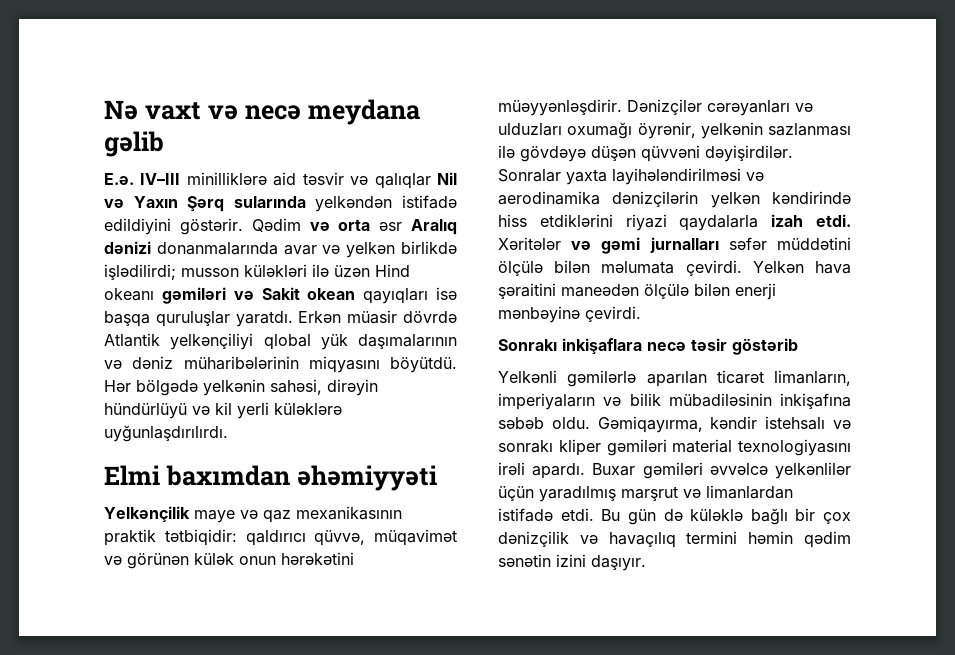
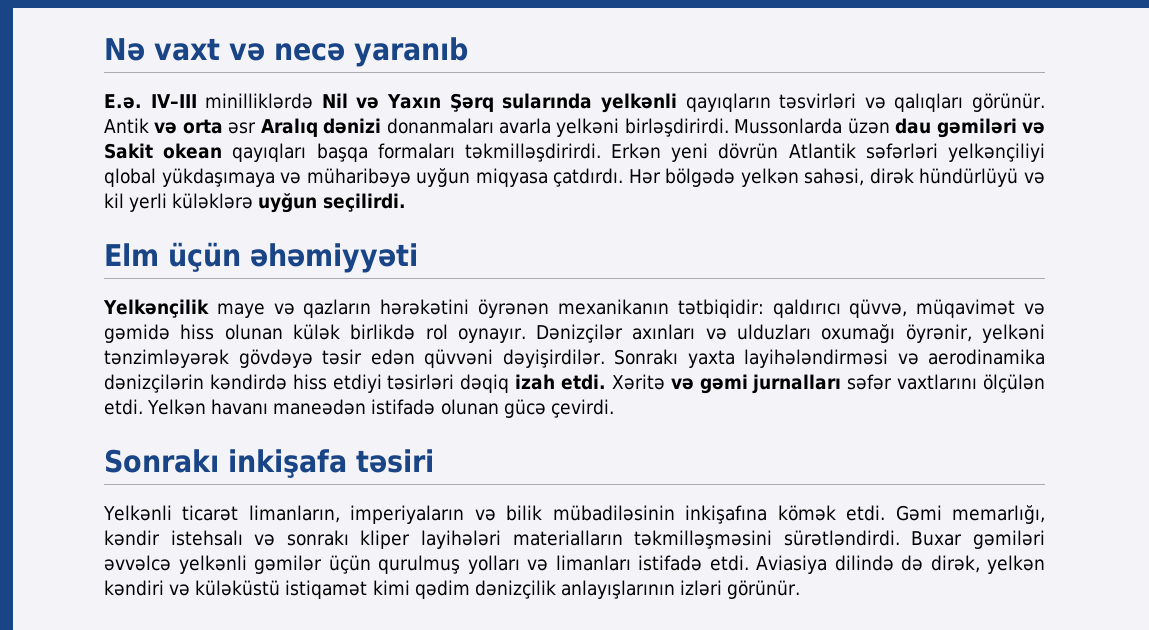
[307,99,420,125] [104,131,164,157] meydana gəlib -> [354,37,468,67] yaranıb
[186,172,431,189] minilliklərə aid təsvir və qalıqlar -> [205,93,314,109] minilliklərdə
[315,195,457,212] [104,218,301,235] yelkəndən istifadə edildiyini göstərir. Qədim -> [600,93,1046,113] [104,118,149,133] yelkənli qayıqların təsvirləri və qalıqları görünür. Antik
[156,241,458,258] [104,264,410,280] [104,288,154,301] donanmalarında avar və yelkən birlikdə işlədilirdi; musson küləkləri ilə üzən Hind okeanı -> [386,118,932,137] donanmaları avarla yelkəni birləşdirirdi. Mussonlarda üzən dau
[436,287,457,300] [104,310,458,327] [104,333,457,350] [104,356,457,373] [104,379,378,396] isə başqa quruluşlar yaratdı. Erkən müasir dövrdə Atlantik yelkənçiliyi qlobal yük daşımalarının və dəniz müharibələrinin miqyasını böyütdü. Hər bölgədə yelkənin sahəsi, dirəyin -> [316,143,1046,162] [104,168,914,187] başqa formaları təkmilləşdirirdi. Erkən yeni dövrün Atlantik səfərləri yelkənçiliyi qlobal yükdaşımaya və müharibəyə uyğun miqyasa çatdırdı. Hər bölgədə yelkən sahəsi, dirək
[104,425,228,442] [104,465,290,486] uyğunlaşdırılırdı. // Elmi baxımdan -> [258,193,406,213] [104,242,241,272] uyğun seçilirdi. // Elm üçün
[263,506,402,523] [104,529,156,546] qaz mexanikasının praktik -> [303,299,669,318] qazların hərəkətini öyrənən mexanikanın
[127,552,354,569] [498,99,813,116] [498,122,851,139] [498,145,793,162] [498,168,764,185] [498,191,851,208] [498,214,759,231] görünən külək onun hərəkətini müəyyənləşdirir. Dənizçilər cərəyanları və ulduzları oxumağı öyrənir, yelkənin sazlanması ilə gövdəyə düşən qüvvəni dəyişirdilər. Sonralar yaxta layihələndirilməsi və aerodinamika dənizçilərin yelkən kəndirində hiss etdiklərini riyazi qaydalarla -> [104,324,1046,343] [104,349,1045,368] [104,374,510,393] gəmidə hiss olunan külək birlikdə rol oynayır. Dənizçilər axınları və ulduzları oxumağı öyrənir, yelkəni tənzimləyərək gövdəyə təsir edən qüvvəni dəyişirdilər. Sonrakı yaxta layihələndirməsi və aerodinamika dənizçilərin kəndirdə hiss etdiyi təsirləri dəqiq
[498,237,561,250] Xəritələr -> [611,374,665,390] Xəritə
[777,237,851,250] [498,260,851,276] [498,283,776,300] [498,306,641,323] [498,338,798,355] müddətini ölçülə bilən məlumata çevirdi. Yelkən hava şəraitini maneədən ölçülə bilən enerji mənbəyinə çevirdi. // Sonrakı inkişaflara necə təsir göstərib -> [897,374,1045,393] [104,399,614,418] [104,449,434,478] vaxtlarını ölçülən etdi. Yelkən havanı maneədən istifadə olunan gücə çevirdi. // Sonrakı inkişafa təsiri
[567,370,707,387] gəmilərlə aparılan -> (172, 513) none
[498,416,703,433] səbəb oldu. Gəmiqayırma, -> [777,505,1046,524] kömək etdi. Gəmi memarlığı,
[606,439,851,456] [498,462,851,479] [498,485,793,502] [498,508,851,525] [498,531,851,548] [498,554,646,571] gəmiləri material texnologiyasını irəli apardı. Buxar gəmiləri əvvəlcə yelkənlilər üçün yaradılmış marşrut və limanlardan istifadə etdi. Bu gün də küləklə bağlı bir çox dənizçilik və havaçılıq termini həmin qədim sənətin izini daşıyır. -> [421,530,1046,549] [104,555,1045,574] [104,580,801,599] layihələri materialların təkmilləşməsini sürətləndirdi. Buxar gəmiləri əvvəlcə yelkənli gəmilər üçün qurulmuş yolları və limanları istifadə etdi. Aviasiya dilində də dirək, yelkən kəndiri və küləküstü istiqamət kimi qədim dənizçilik anlayışlarının izləri görünür.

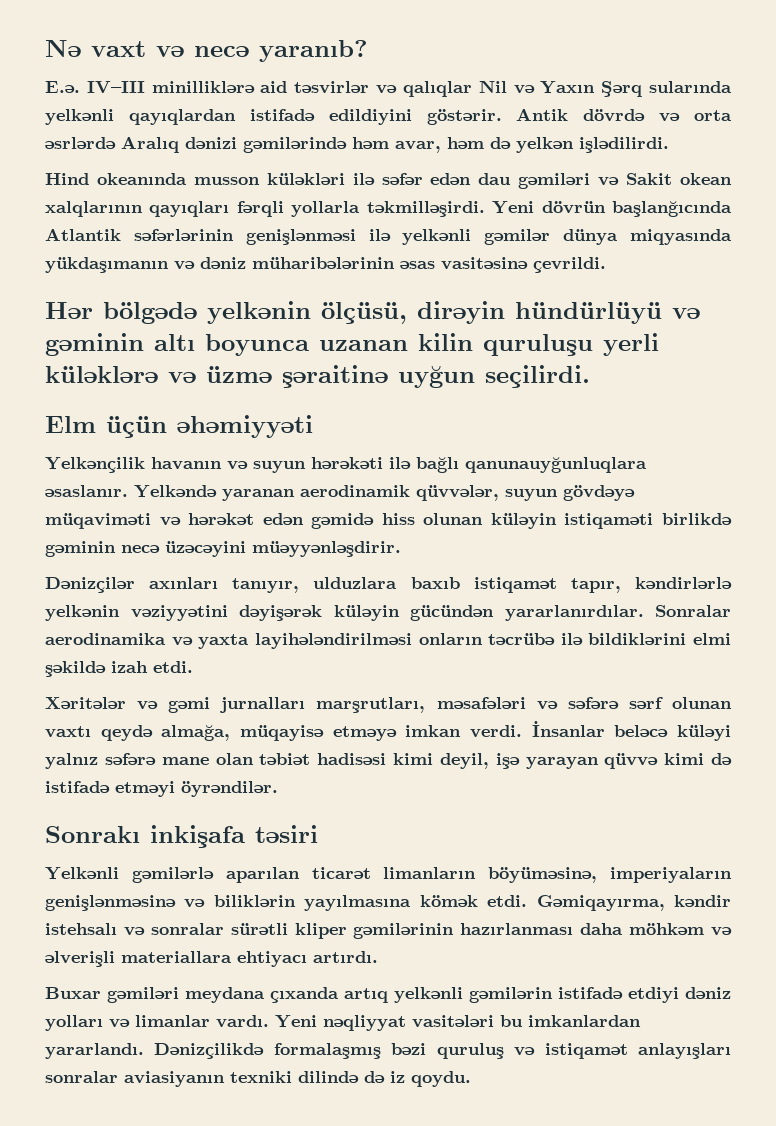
[354,37,468,67] yaranıb -> [259,40,368,62] yaranıb?
[205,93,314,109] minilliklərdə -> [151,81,472,97] minilliklərə aid təsvirlər və qalıqlar
[685,93,1046,112] [104,118,149,133] qayıqların təsvirləri və qalıqları görünür. Antik -> [128,108,646,125] qayıqlardan istifadə edildiyini göstərir. Antik dövrdə
[228,122,257,134] əsr -> [45,137,116,149] əsrlərdə
[386,118,890,137] donanmaları avarla yelkəni birləşdirirdi. Mussonlarda üzən -> [243,137,669,153] [45,173,472,185] gəmilərində həm avar, həm də yelkən işlədilirdi. // Hind okeanında musson küləkləri ilə səfər edən
[232,143,1046,162] [104,168,1045,187] [104,193,254,212] qayıqları başqa formaları təkmilləşdirirdi. Erkən yeni dövrün Atlantik səfərləri yelkənçiliyi qlobal yükdaşımaya və müharibəyə uyğun miqyasa çatdırdı. Hər bölgədə yelkən sahəsi, dirək hündürlüyü və kil yerli küləklərə -> [45,201,733,217] [45,228,732,245] [45,257,606,273] [45,301,700,324] [45,333,659,356] [45,365,388,388] xalqlarının qayıqları fərqli yollarla təkmilləşirdi. Yeni dövrün başlanğıcında Atlantik səfərlərinin genişlənməsi ilə yelkənli gəmilər dünya miqyasında yükdaşımanın və dəniz müharibələrinin əsas vasitəsinə çevrildi. // Hər bölgədə yelkənin ölçüsü, dirəyin hündürlüyü və gəminin altı boyunca uzanan kilin quruluşu yerli küləklərə və üzmə şəraitinə
[216,299,1045,318] [104,324,1046,343] [104,349,1045,368] [104,374,510,393] maye və qazların hərəkətini öyrənən mexanikanın tətbiqidir: qaldırıcı qüvvə, müqavimət və gəmidə hiss olunan külək birlikdə rol oynayır. Dənizçilər axınları və ulduzları oxumağı öyrənir, yelkəni tənzimləyərək gövdəyə təsir edən qüvvəni dəyişirdilər. Sonrakı yaxta layihələndirməsi və aerodinamika dənizçilərin kəndirdə hiss etdiyi təsirləri dəqiq -> [151,457,647,473] [45,485,635,501] [45,513,732,529] [45,541,401,557] [45,577,732,593] [45,605,731,621] [45,633,731,649] [45,661,106,677] havanın və suyun hərəkəti ilə bağlı qanunauyğunluqlara əsaslanır. Yelkəndə yaranan aerodinamik qüvvələr, suyun gövdəyə müqaviməti və hərəkət edən gəmidə hiss olunan küləyin istiqaməti birlikdə gəminin necə üzəcəyini müəyyənləşdirir. // Dənizçilər axınları tanıyır, ulduzlara baxıb istiqamət tapır, kəndirlərlə yelkənin vəziyyətini dəyişərək küləyin gücündən yararlanırdılar. Sonralar aerodinamika və yaxta layihələndirilməsi onların təcrübə ilə bildiklərini elmi şəkildə
[611,374,665,390] Xəritə -> [45,697,126,709] // Xəritələr
[847,374,1045,393] [104,399,614,418] [104,449,434,478] [103,505,1046,524] [104,530,1046,549] [104,555,1045,574] [104,580,801,599] səfər vaxtlarını ölçülən etdi. Yelkən havanı maneədən istifadə olunan gücə çevirdi. // Sonrakı inkişafa təsiri // Yelkənli ticarət limanların, imperiyaların və bilik mübadiləsinin inkişafına kömək etdi. Gəmi memarlığı, kəndir istehsalı və sonrakı kliper layihələri materialların təkmilləşməsini sürətləndirdi. Buxar gəmiləri əvvəlcə yelkənli gəmilər üçün qurulmuş yolları və limanları istifadə etdi. Aviasiya dilində də dirək, yelkən kəndiri və küləküstü istiqamət kimi qədim dənizçilik anlayışlarının izləri görünür. -> [316,697,732,713] [45,721,731,741] [45,753,733,769] [45,781,278,797] [45,825,318,848] [45,867,732,883] [45,895,732,911] [45,923,733,939] [45,951,378,967] [45,987,731,1003] [45,1015,641,1031] [45,1043,732,1059] [45,1071,471,1087] marşrutları, məsafələri və səfərə sərf olunan vaxtı qeydə almağa, müqayisə etməyə imkan verdi. İnsanlar beləcə küləyi yalnız səfərə mane olan təbiət hadisəsi kimi deyil, işə yarayan qüvvə kimi də istifadə etməyi öyrəndilər. // Sonrakı inkişafa təsiri // Yelkənli gəmilərlə aparılan ticarət limanların böyüməsinə, imperiyaların genişlənməsinə və biliklərin yayılmasına kömək etdi. Gəmiqayırma, kəndir istehsalı və sonralar sürətli kliper gəmilərinin hazırlanması daha möhkəm və əlverişli materiallara ehtiyacı artırdı. // Buxar gəmiləri meydana çıxanda artıq yelkənli gəmilərin istifadə etdiyi dəniz yolları və limanlar vardı. Yeni nəqliyyat vasitələri bu imkanlardan yararlandı. Dənizçilikdə formalaşmış bəzi quruluş və istiqamət anlayışları sonralar aviasiyanın texniki dilində də iz qoydu.

